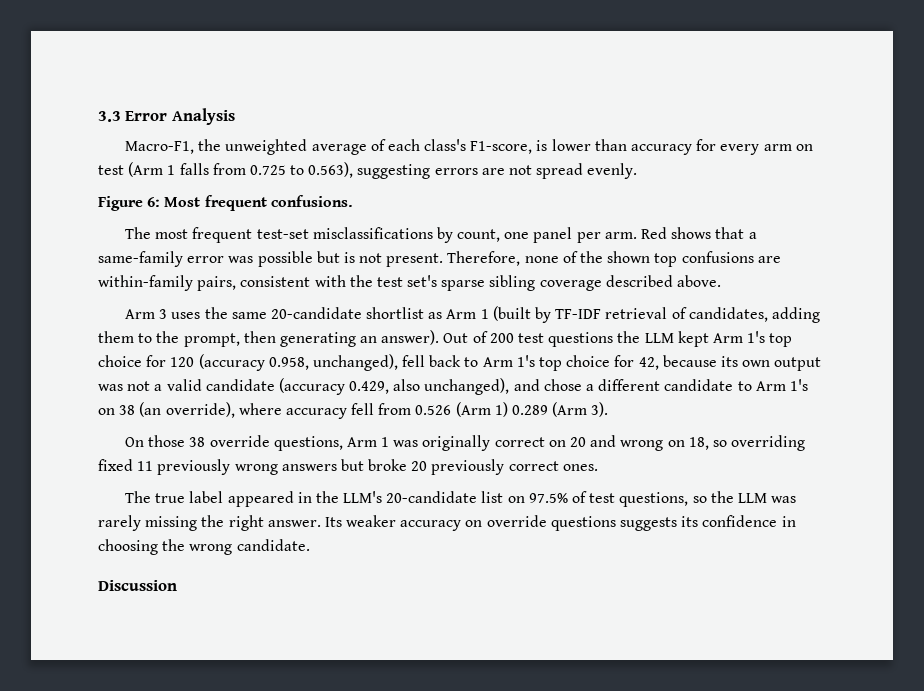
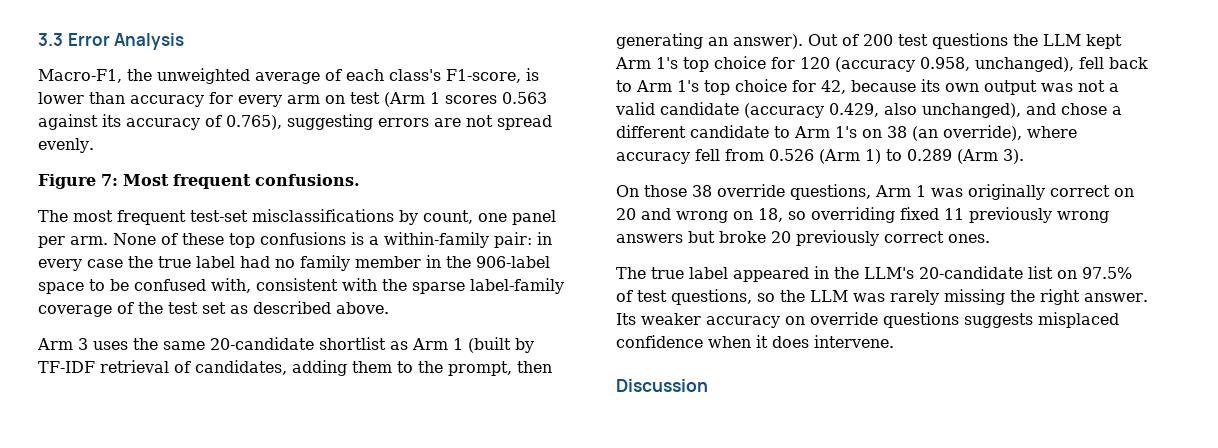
[179,162,354,178] falls from 0.725 to 0.563), -> [445,92,547,104] [38,114,282,130] scores 0.563 against its accuracy of 0.765),
[147,197,161,207] 6: -> [101,174,118,186] 7:
[640,227,757,239] [98,251,781,267] [98,275,602,291] Red shows that a same-family error was possible but is not present. Therefore, none of the shown top confusions are within-family pairs, consistent with the test set's sparse sibling coverage -> [113,232,552,248] [38,255,550,271] [38,278,564,294] [38,302,248,317] None of these top confusions is a within-family pair: in every case the true label had no family member in the 906-label space to be confused with, consistent with the sparse label-family coverage of the test set as
(508, 409) none -> [886,149,902,161] to
[681,515,796,527] [98,539,310,555] its confidence in choosing the wrong candidate. -> [1038,312,1119,328] [616,335,894,348] misplaced confidence when it does intervene.

